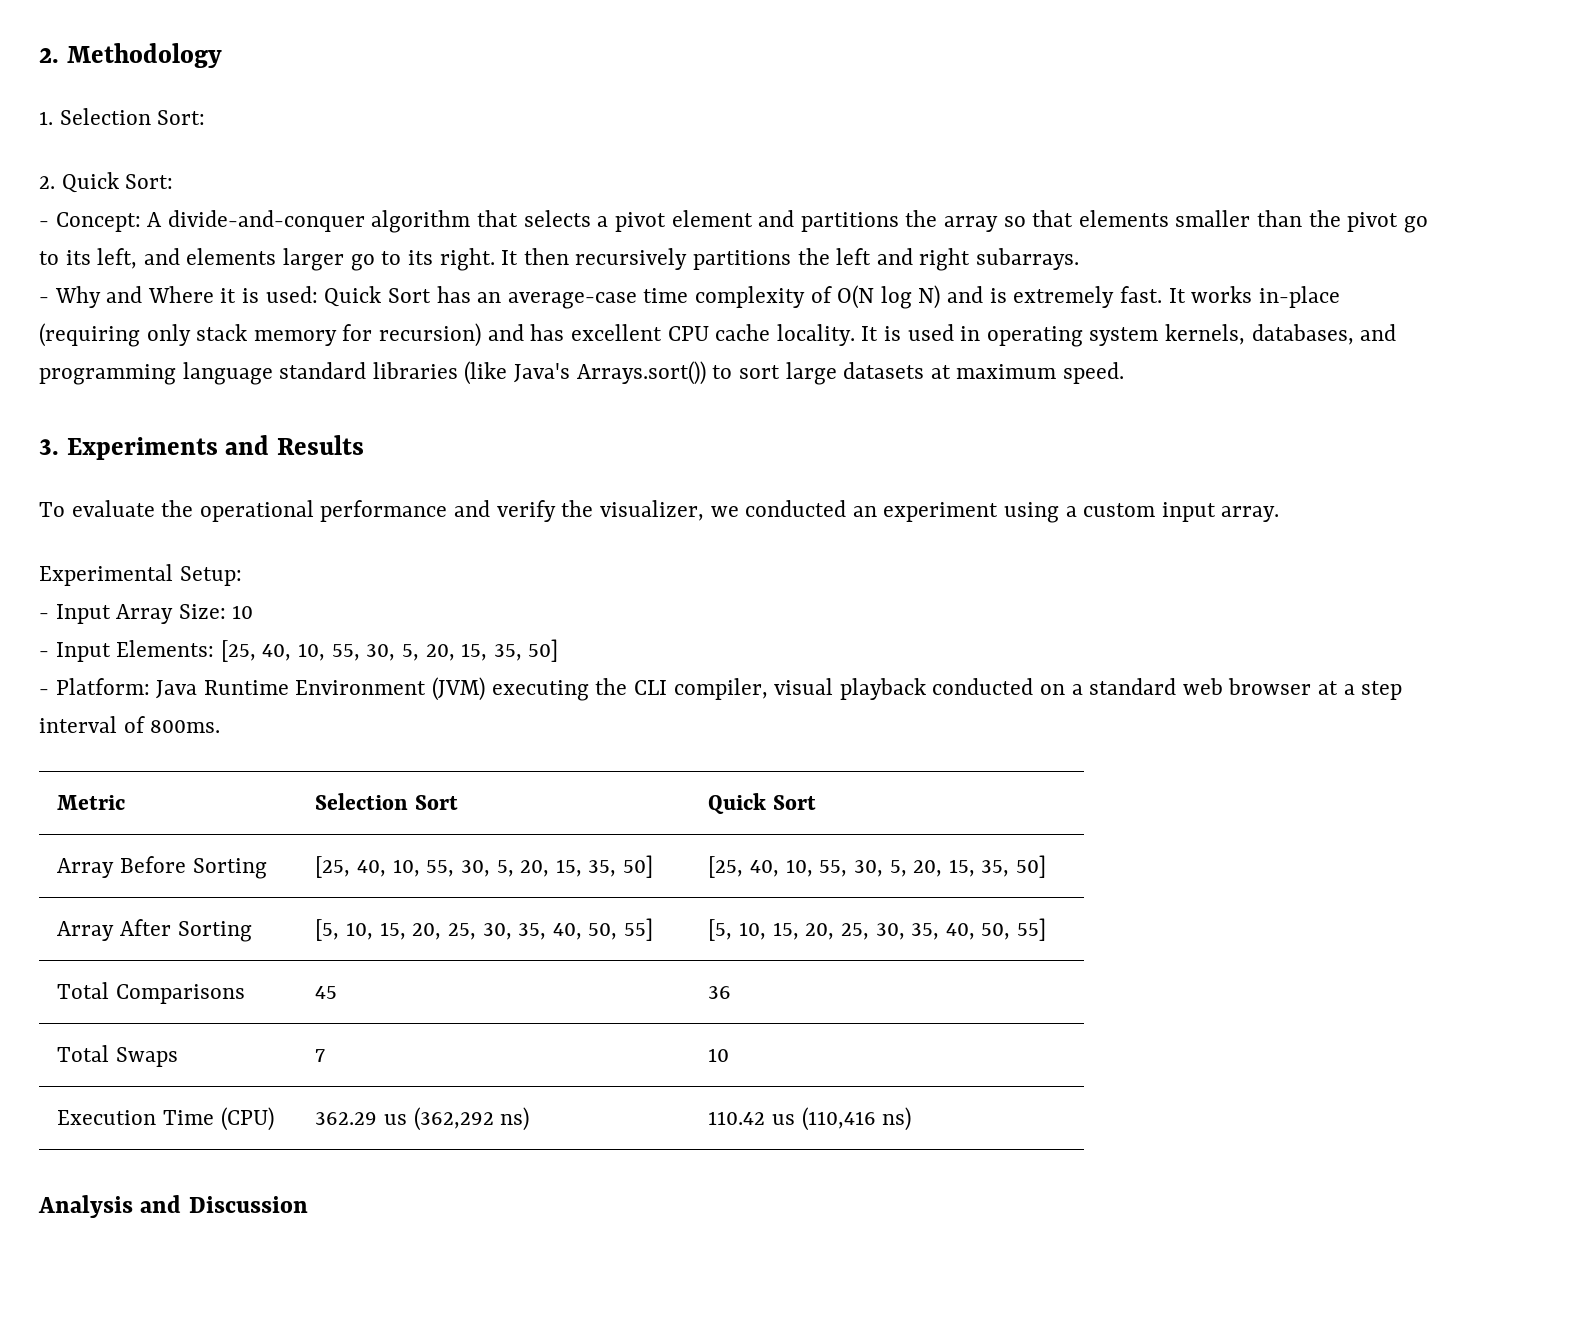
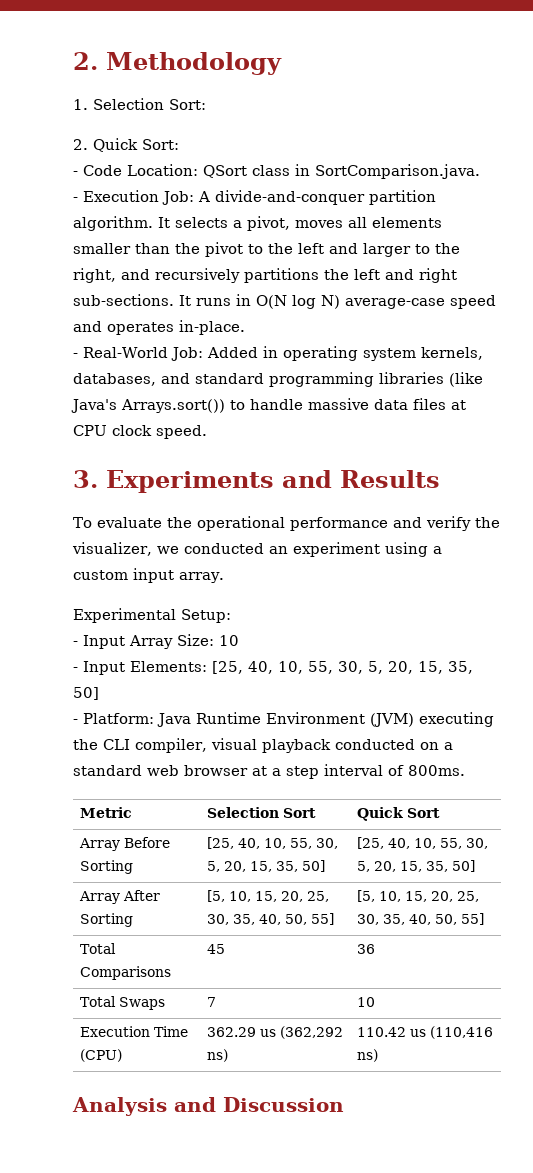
[55,210,1074,233] Concept: A divide-and-conquer algorithm that selects a pivot element and partitions the array so that -> [83,164,480,179] [73,190,436,205] [73,216,367,231] Code Location: QSort class in SortComparison.java. // - Execution Job: A divide-and-conquer partition algorithm. It selects a pivot, moves all
[1403,216,1428,233] [39,248,569,271] go to its left, and elements larger go to its right. It then -> [248,243,460,257] [73,268,150,283] to the left and larger to the right, and
[976,248,1080,270] [39,285,1340,309] [39,323,954,347] subarrays. // - Why and Where it is used: Quick Sort has an average-case time complexity of O(N log N) and is extremely fast. It works in-place (requiring only stack memory for recursion) and has excellent CPU cache locality. It is used -> [73,294,496,309] [73,320,245,335] [73,347,258,361] sub-sections. It runs in O(N log N) average-case speed and operates in-place. // - Real-World Job: Added
[39,362,367,385] programming language standard -> [195,372,374,387] standard programming
[738,362,1057,385] sort large datasets at maximum -> [250,398,466,410] [73,425,152,436] handle massive data files at CPU clock

